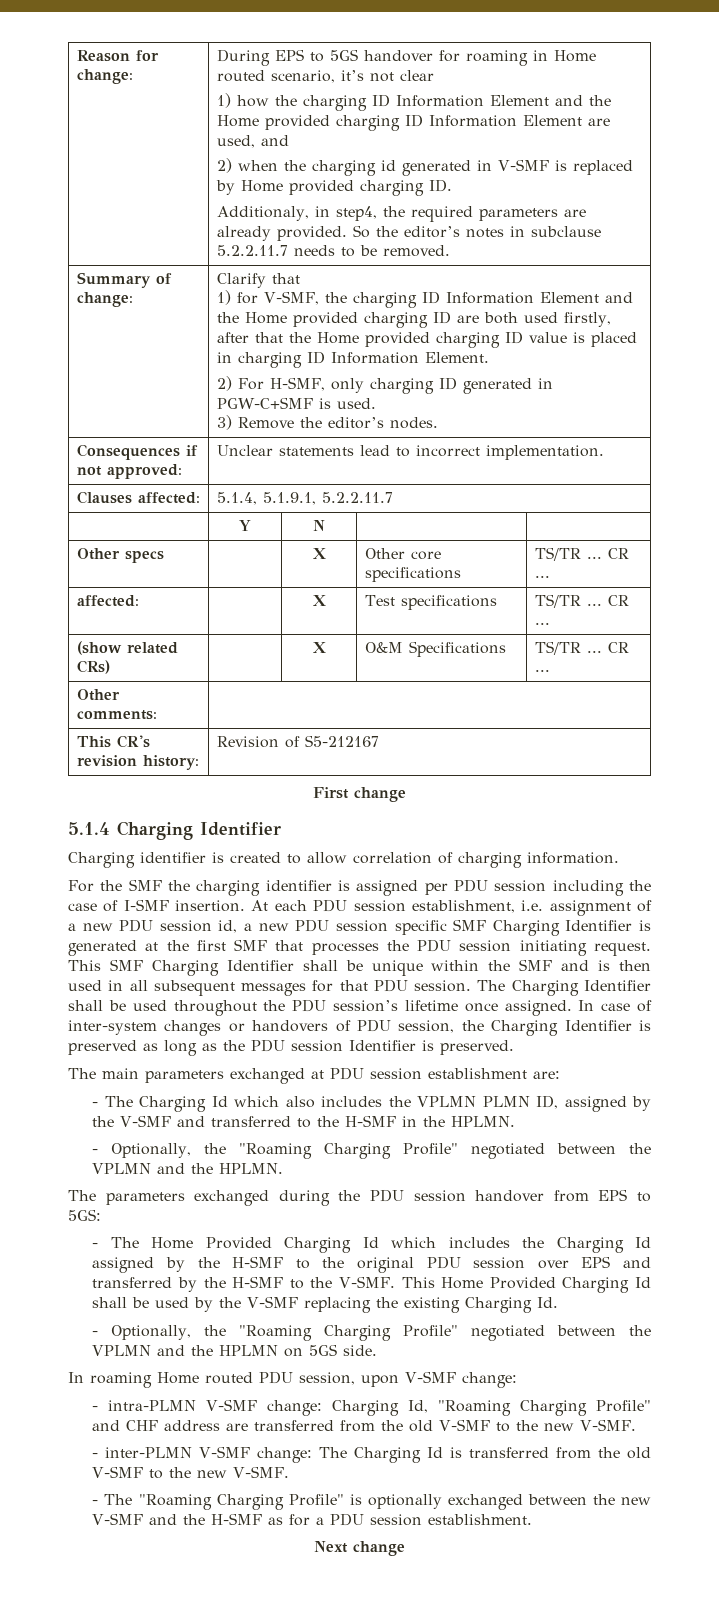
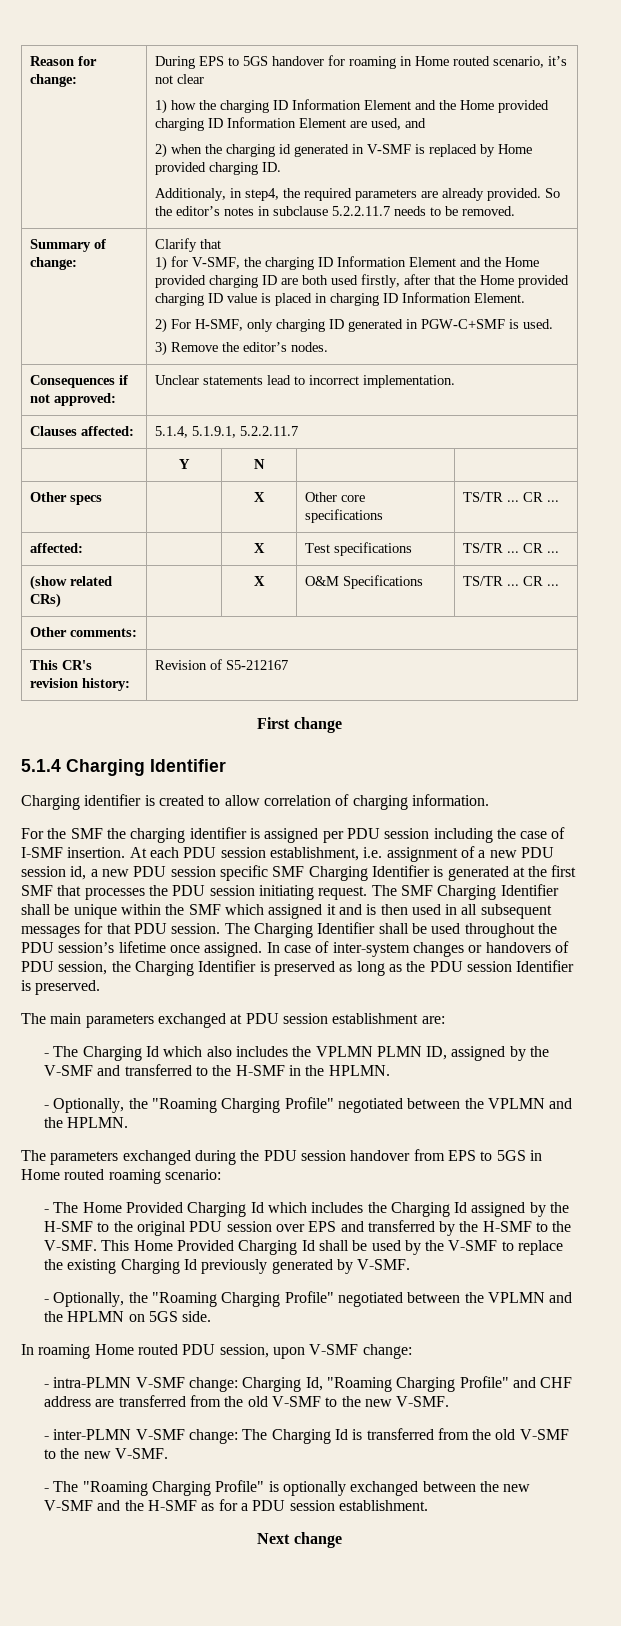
[68,960,101,971] This -> [371,885,397,896] The
(553, 965) none -> [224,904,336,919] which assigned it
[68,1209,101,1221] 5GS: -> [496,1150,542,1161] [21,1169,221,1184] 5GS in Home routed roaming scenario:
[304,1297,372,1313] replacing -> [501,1240,564,1255] to replace
[537,1297,559,1308] Id. -> [183,1259,411,1274] Id previously generated by V-SMF.

